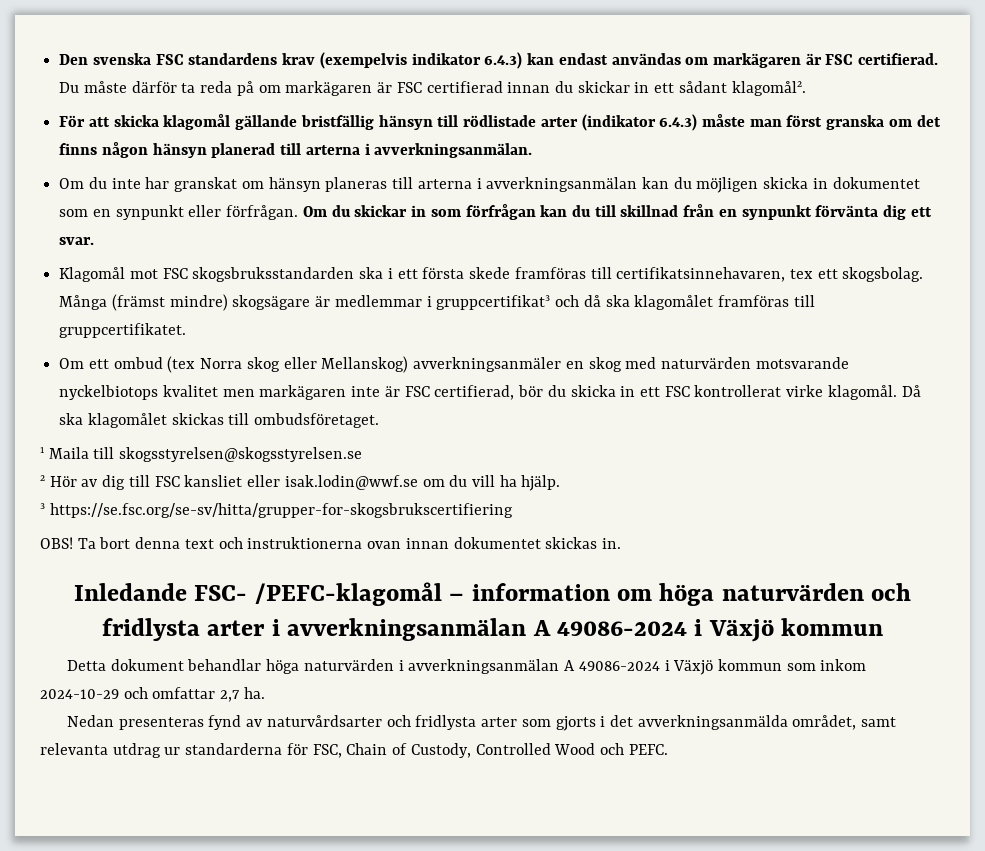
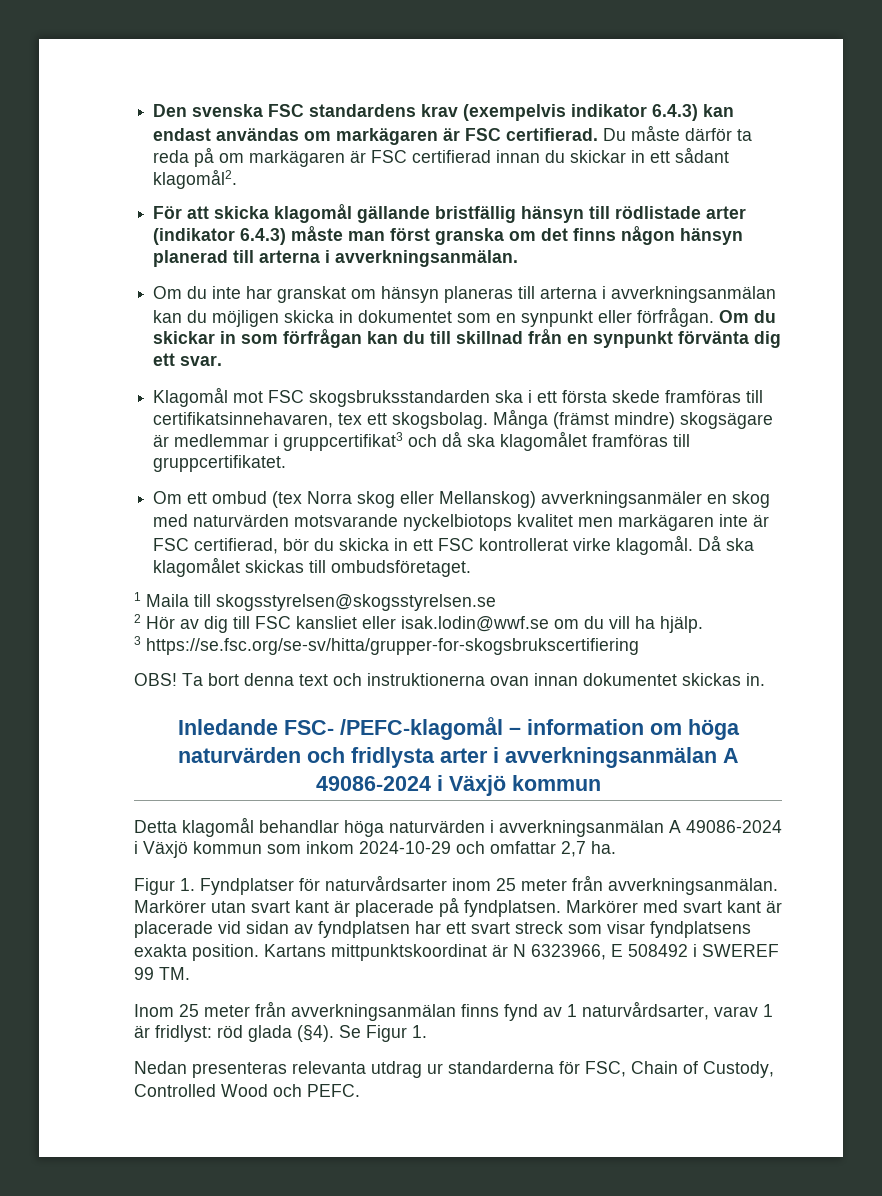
[110,659,184,671] dokument -> [182,817,254,837] klagomål
[67,715,897,731] Nedan presenteras fynd av naturvårdsarter och fridlysta arter som gjorts i det avverkningsanmälda området, samt -> [134,875,778,895] [134,897,782,917] [134,921,751,938] [134,944,779,961] [134,967,190,980] [134,1001,773,1021] [134,1025,427,1042] [134,1061,287,1078] Figur 1. Fyndplatser för naturvårdsarter inom 25 meter från avverkningsanmälan. Markörer utan svart kant är placerade på fyndplatsen. Markörer med svart kant är placerade vid sidan av fyndplatsen har ett svart streck som visar fyndplatsens exakta position. Kartans mittpunktskoordinat är N 6323966, E 508492 i SWEREF 99 TM. // Inom 25 meter från avverkningsanmälan finns fynd av 1 naturvårdsarter, varav 1 är fridlyst: röd glada (§4). Se Figur 1. // Nedan presenteras

